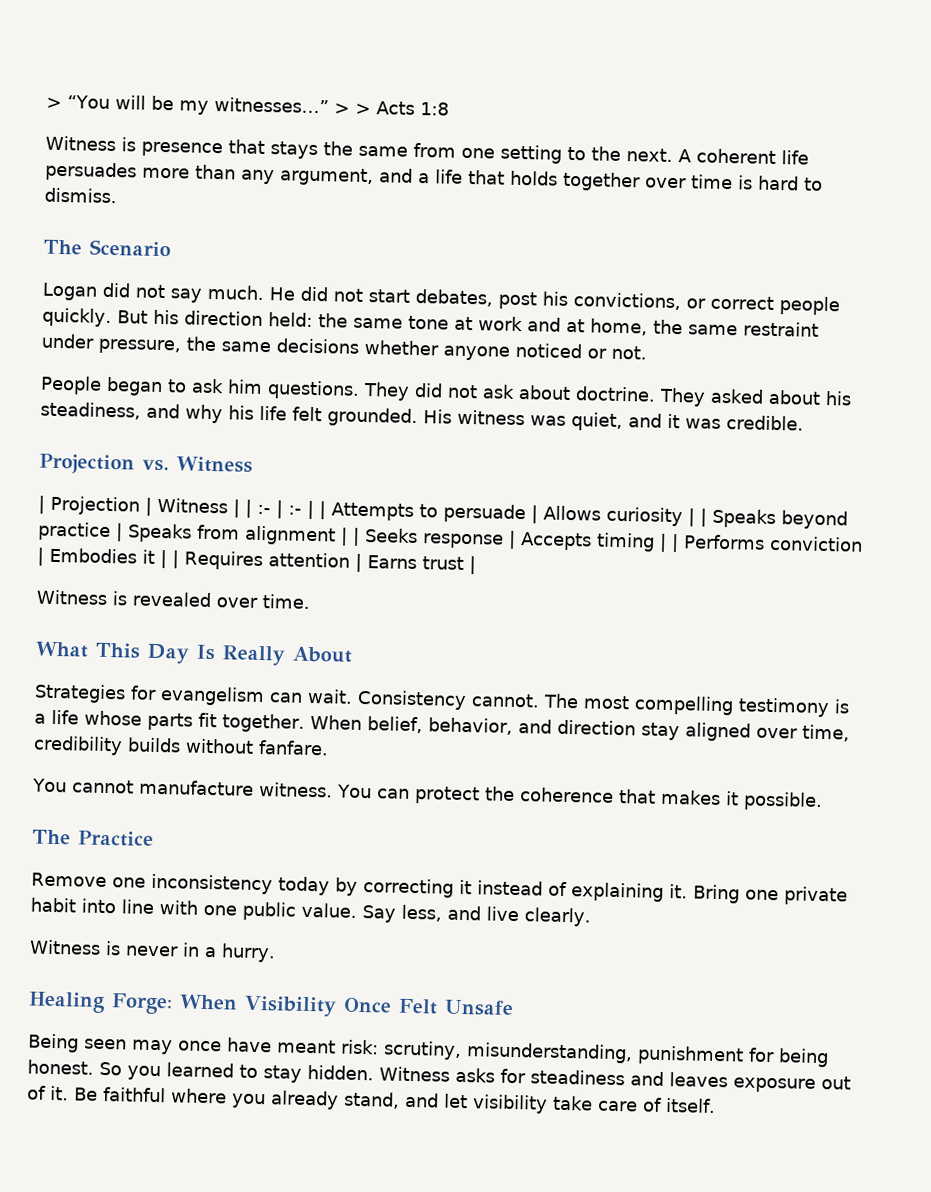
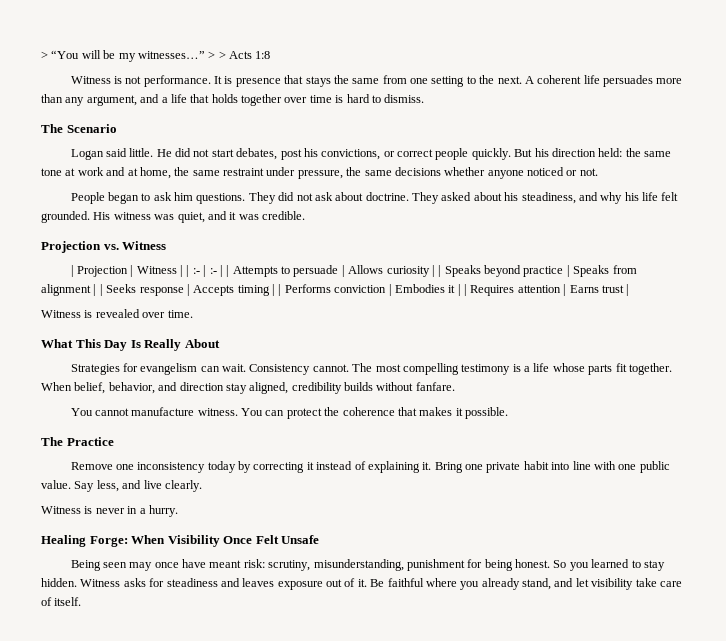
(136, 144) none -> [125,75,233,87] not performance. It is
[102,282,265,303] did not say much. -> [105,148,154,157] said little.
[684,722,850,742] aligned over time, -> [249,382,289,394] aligned,

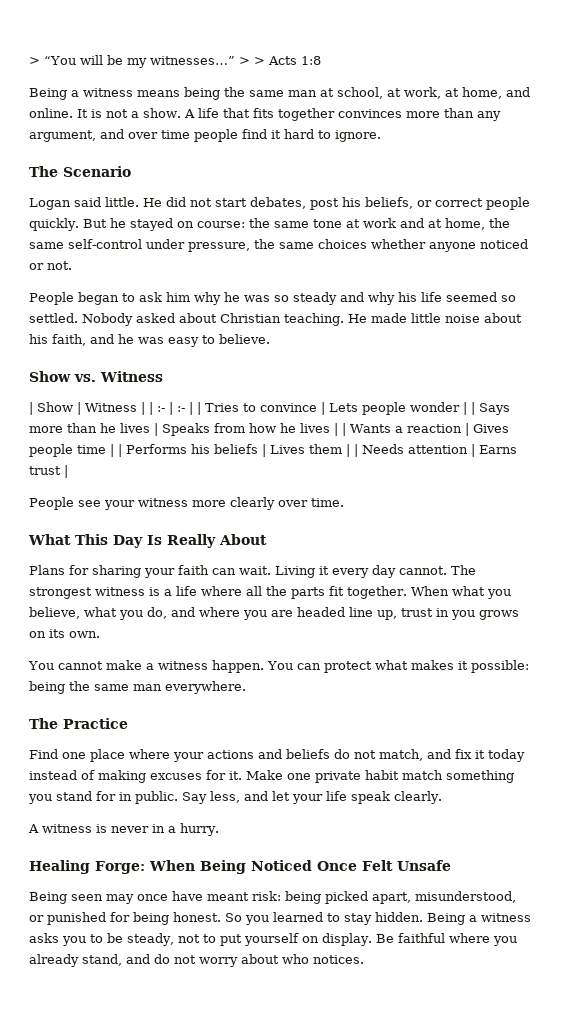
[70,75,654,87] Witness is not performance. It is presence that stays the same from one setting to the next. A coherent life persuades -> [29,87,530,100] [29,108,402,121] Being a witness means being the same man at school, at work, at home, and online. It is not a show. A life that fits together convinces
[161,94,344,106] a life that holds together over time is -> [128,129,281,142] over time people find it
[384,94,425,103] dismiss. -> [335,130,381,142] ignore.
[321,149,381,160] convictions, -> [365,197,413,209] beliefs,
[534,148,623,157] his direction held: -> [109,218,245,231] he stayed on course:
[223,168,264,176] restraint -> [68,239,142,249] self-control
[394,167,441,176] decisions -> [318,239,367,249] choices
[196,192,679,204] [41,211,305,223] [41,241,101,253] questions. They did not ask about doctrine. They asked about his steadiness, and why his life felt grounded. His witness was quiet, and it was credible. // Projection -> [194,292,516,305] [29,313,522,326] [29,334,270,347] [29,371,71,382] why he was so steady and why his life seemed so settled. Nobody asked about Christian teaching. He made little noise about his faith, and he was easy to believe. // Show
[76,266,128,277] Projection -> [37,402,73,412] Show
[232,265,637,277] [41,284,515,296] Attempts to persuade | Allows curiosity | | Speaks beyond practice | Speaks from alignment | | Seeks response | Accepts timing | | Performs conviction | Embodies it | | Requires -> [205,402,510,415] [29,423,509,436] [29,444,404,457] Tries to convince | Lets people wonder | | Says more than he lives | Speaks from how he lives | | Wants a reaction | Gives people time | | Performs his beliefs | Lives them | | Needs
[41,309,140,318] Witness is revealed -> [29,497,275,510] People see your witness more clearly
[70,363,672,375] [41,382,455,394] [70,407,509,419] [41,437,114,446] [70,461,670,473] [41,480,162,492] Strategies for evangelism can wait. Consistency cannot. The most compelling testimony is a life whose parts fit together. When belief, behavior, and direction stay aligned, credibility builds without fanfare. // You cannot manufacture witness. You can protect the coherence that makes it possible. // The Practice // Remove one inconsistency today by correcting it instead of explaining it. Bring one private habit into line with one public value. Say less, and live -> [29,565,476,578] [29,586,511,599] [29,607,519,620] [29,629,100,638] [28,660,529,673] [29,681,246,694] [29,718,128,729] [29,749,525,762] [29,770,514,783] [28,791,390,804] Plans for sharing your faith can wait. Living it every day cannot. The strongest witness is a life where all the parts fit together. When what you believe, what you do, and where you are headed line up, trust in you grows on its own. // You cannot make a witness happen. You can protect what makes it possible: being the same man everywhere. // The Practice // Find one place where your actions and beliefs do not match, and fix it today instead of making excuses for it. Make one private habit match something you stand for in public. Say less, and let your life speak
[41,506,81,514] Witness -> [28,824,92,833] A witness
[167,535,220,547] Visibility -> [200,860,312,874] Being Noticed
[268,559,465,571] scrutiny, misunderstanding, punishment -> [285,891,516,904] [29,912,106,925] being picked apart, misunderstood, or punished
[80,578,367,590] Witness asks for steadiness and leaves exposure out of it. -> [427,913,531,925] [29,933,372,946] Being a witness asks you to be steady, not to put yourself on display.
[575,578,682,590] [41,597,82,606] let visibility take care of itself. -> [154,954,364,967] do not worry about who notices.

